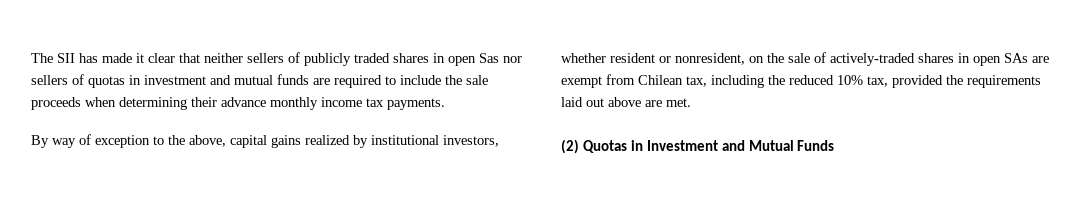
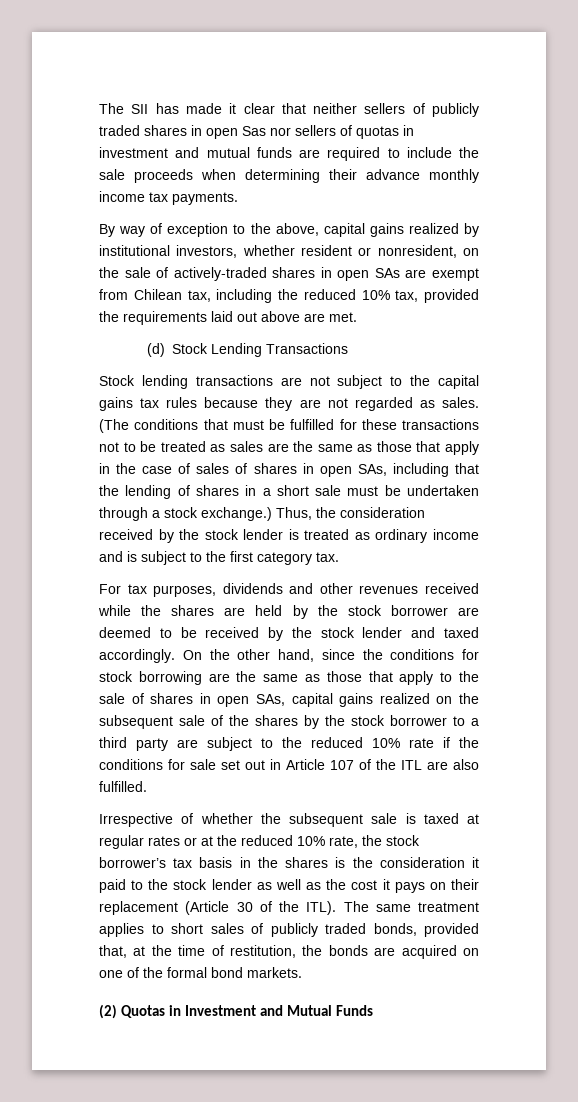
(691, 102) none -> [146,343,348,357] [99,375,479,389] [99,397,479,411] [99,419,479,433] [99,441,479,455] [99,463,479,477] [99,485,480,499] [99,507,425,521] [99,529,479,543] [99,551,339,565] [99,583,479,597] [98,605,479,619] [99,627,479,641] [99,649,479,663] [99,671,480,685] [99,693,479,707] [99,715,479,729] [99,737,479,751] [99,759,479,770] [99,781,147,792] [99,813,479,827] [99,835,420,849] [99,857,480,868] [99,879,479,893] [99,901,479,915] [99,923,479,937] [99,945,479,959] [99,967,302,978] // (d) Stock Lending Transactions // Stock lending transactions are not subject to the capital gains tax rules because they are not regarded as sales. (The conditions that must be fulfilled for these transactions not to be treated as sales are the same as those that apply in the case of sales of shares in open SAs, including that the lending of shares in a short sale must be undertaken through a stock exchange.) Thus, the consideration received by the stock lender is treated as ordinary income and is subject to the first category tax. // For tax purposes, dividends and other revenues received while the shares are held by the stock borrower are deemed to be received by the stock lender and taxed accordingly. On the other hand, since the conditions for stock borrowing are the same as those that apply to the sale of shares in open SAs, capital gains realized on the subsequent sale of the shares by the stock borrower to a third party are subject to the reduced 10% rate if the conditions for sale set out in Article 107 of the ITL are also fulfilled. // Irrespective of whether the subsequent sale is taxed at regular rates or at the reduced 10% rate, the stock borrower’s tax basis in the shares is the consideration it paid to the stock lender as well as the cost it pays on their replacement (Article 30 of the ITL). The same treatment applies to short sales of publicly traded bonds, provided that, at the time of restitution, the bonds are acquired on one of the formal bond markets.

